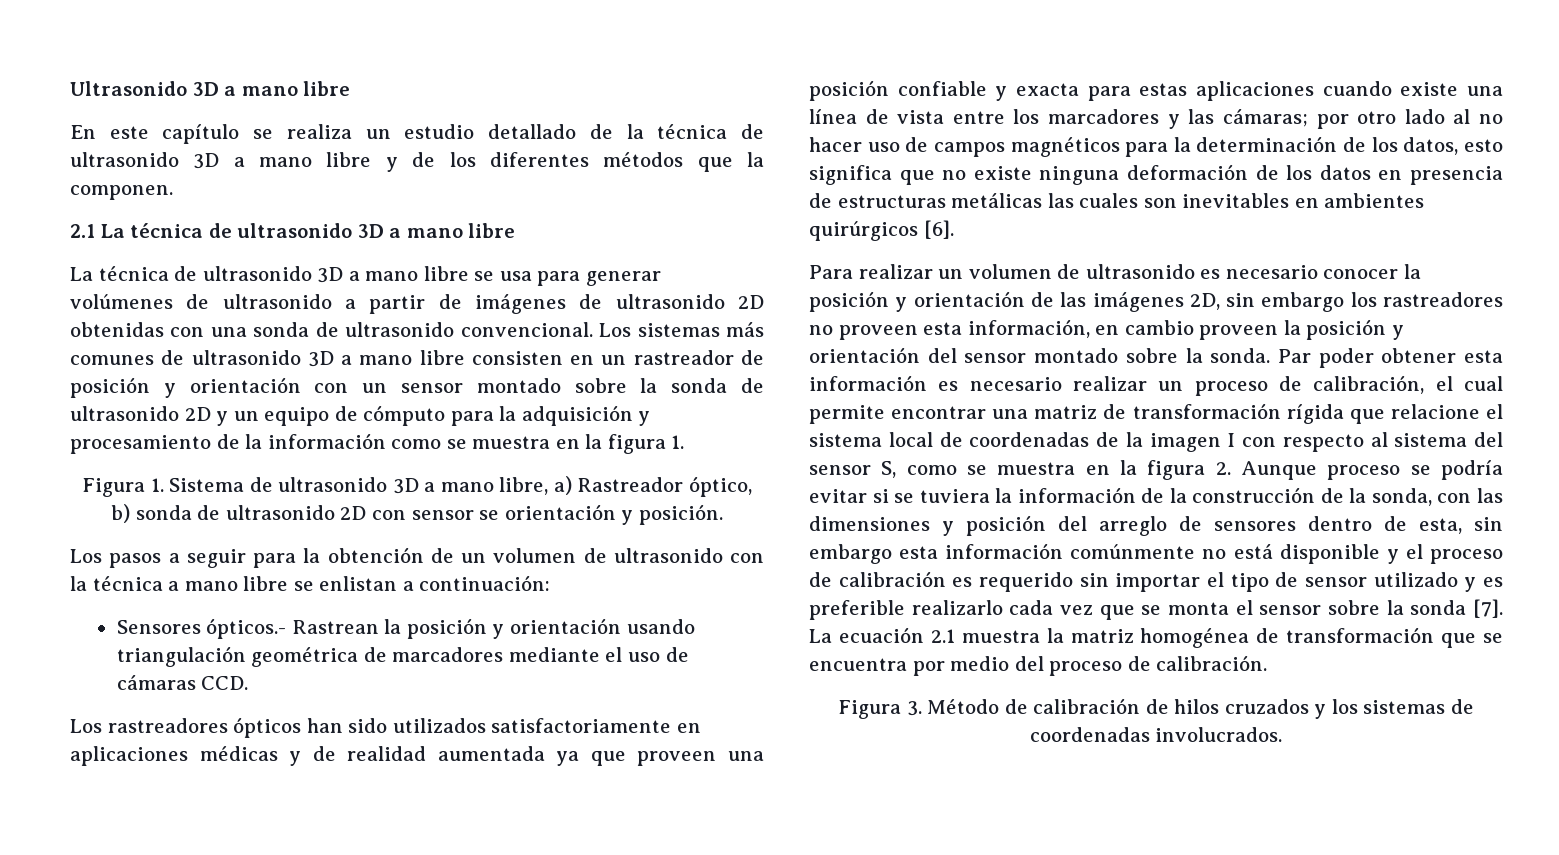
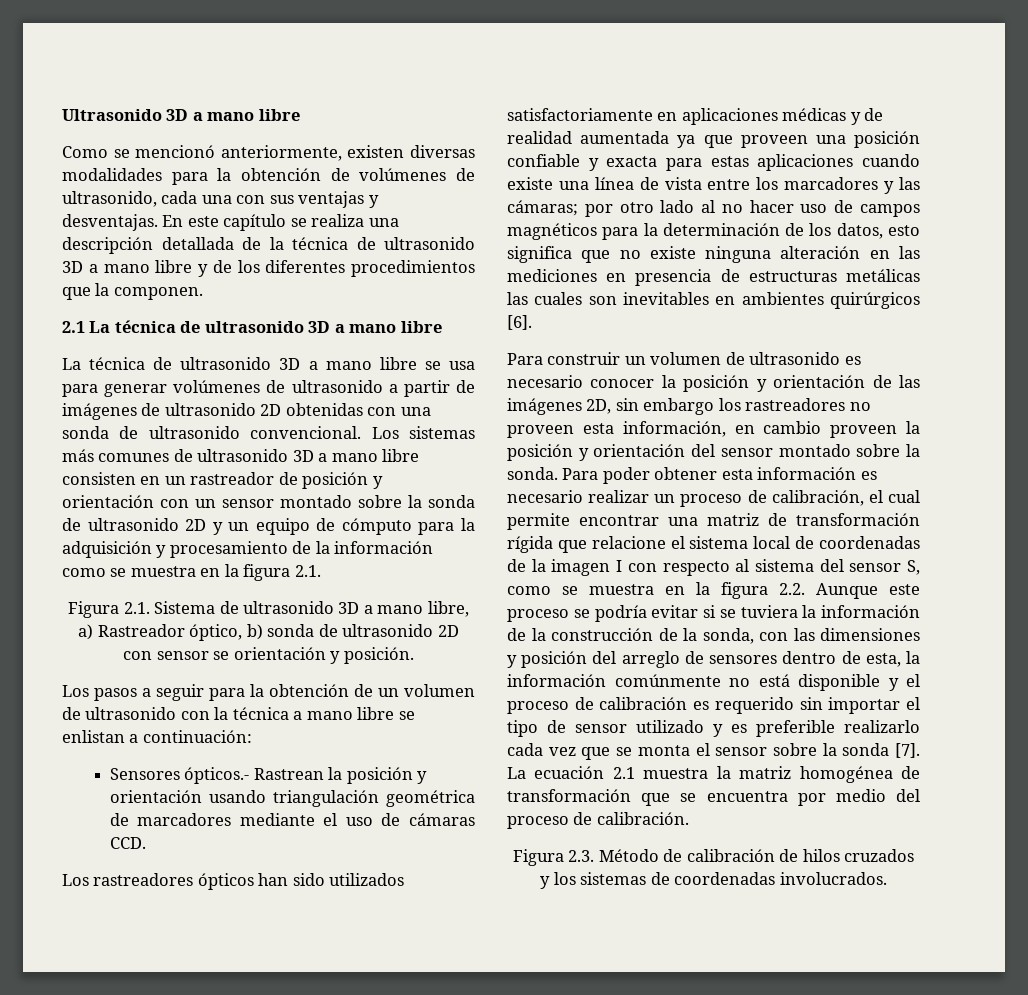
(351, 88) none -> [62,145,476,161] [62,168,476,185] [62,191,379,208] [62,214,158,231] Como se mencionó anteriormente, existen diversas modalidades para la obtención de volúmenes de ultrasonido, cada una con sus ventajas y desventajas.
[365,124,577,139] un estudio detallado -> [368,218,399,227] [62,237,234,254] una descripción detallada
[603,152,684,167] métodos -> [351,260,475,277] procedimientos
[671,435,685,449] [82,478,164,497] 1. // Figura 1. -> [294,565,321,577] [68,601,150,618] 2.1. // Figura 2.1.
[1127,164,1371,180] deformación de los datos -> [780,246,920,259] [507,269,597,282] alteración en las mediciones
[858,264,933,279] realizar -> [547,352,621,365] construir
[1277,349,1311,363] Par -> [562,468,599,480] Para
[1215,461,1317,480] 2. Aunque -> [779,583,920,599] 2.2. Aunque este
[1474,517,1503,531] [809,544,939,564] sin embargo esta -> [906,651,920,664] la
[906,701,922,716] 3. -> [568,850,595,862] 2.3.

